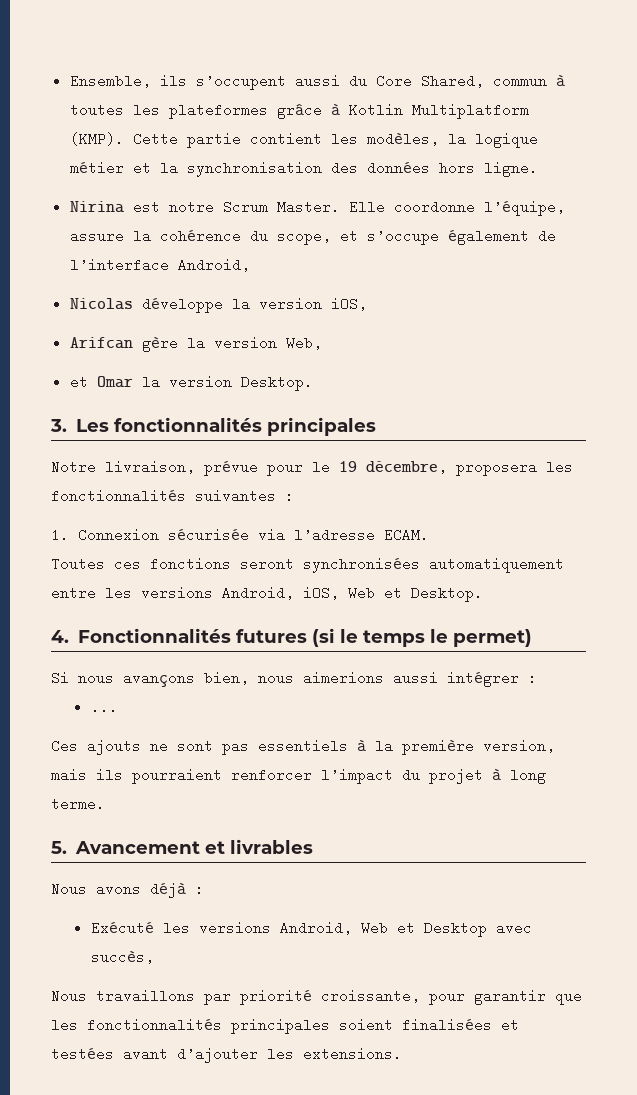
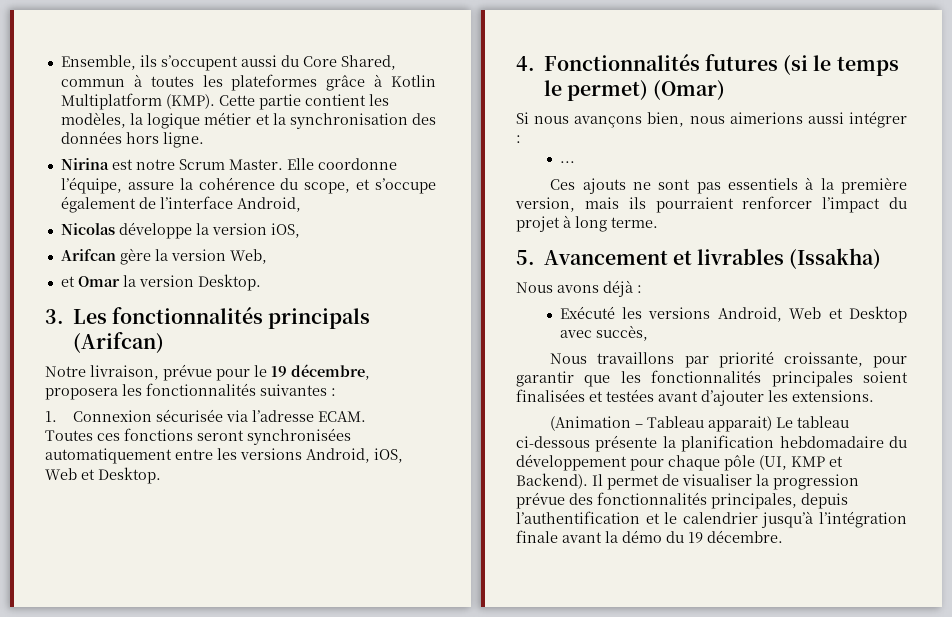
[266,417,376,436] principales -> [268,308,371,329] [72,332,164,353] principals (Arifcan)
(532, 638) none -> [653,80,726,100] (Omar)
(313, 846) none -> [789,248,882,269] (Issakha)
(402, 1054) none -> [550,416,850,432] [516,435,907,452] [516,454,843,471] [516,473,859,490] [516,492,848,509] [516,511,907,528] [516,530,783,543] // (Animation – Tableau apparait) Le tableau ci-dessous présente la planification hebdomadaire du développement pour chaque pôle (UI, KMP et Backend). Il permet de visualiser la progression prévue des fonctionnalités principales, depuis l’authentification et le calendrier jusqu’à l’intégration finale avant la démo du 19 décembre.

